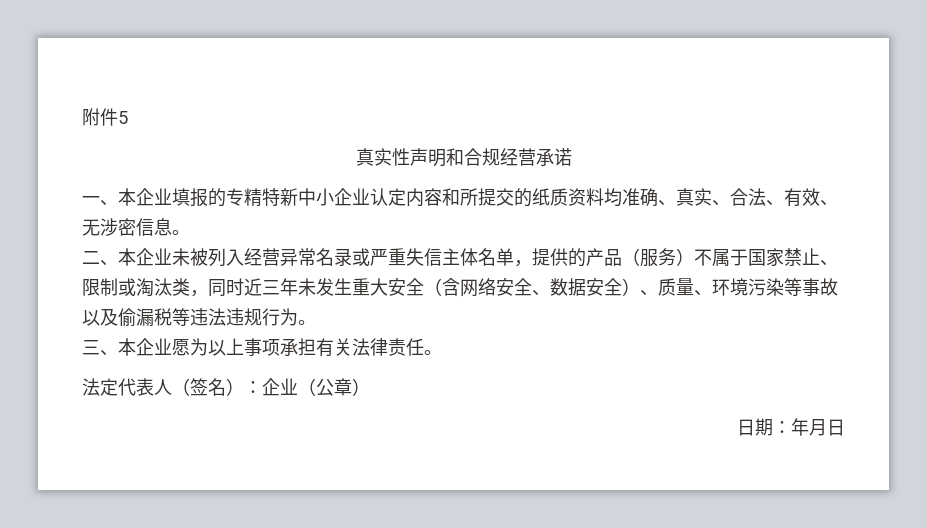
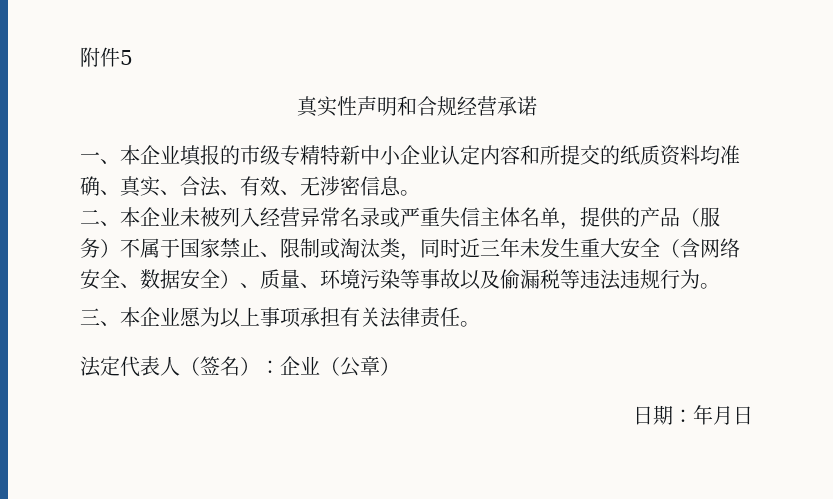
(226, 197) none -> [240,145,280,165] 市级

